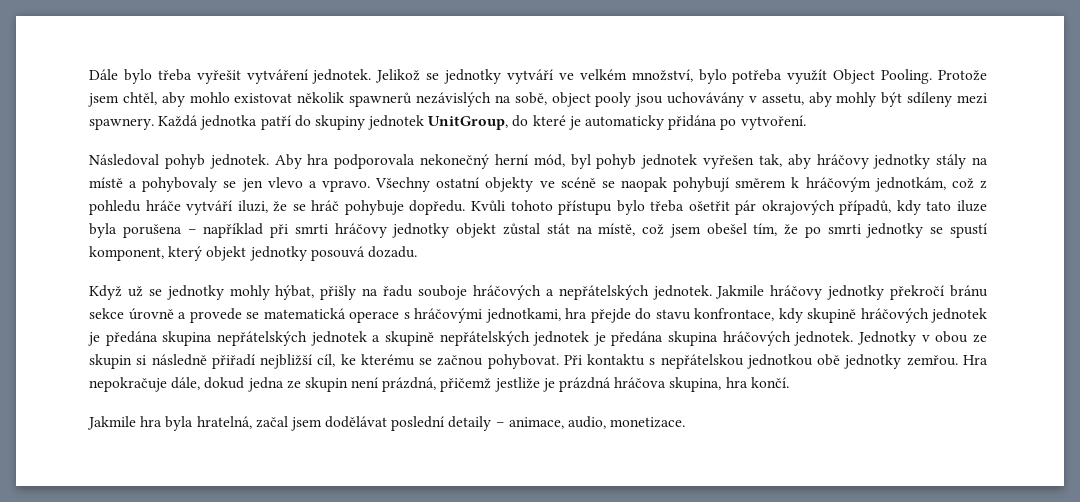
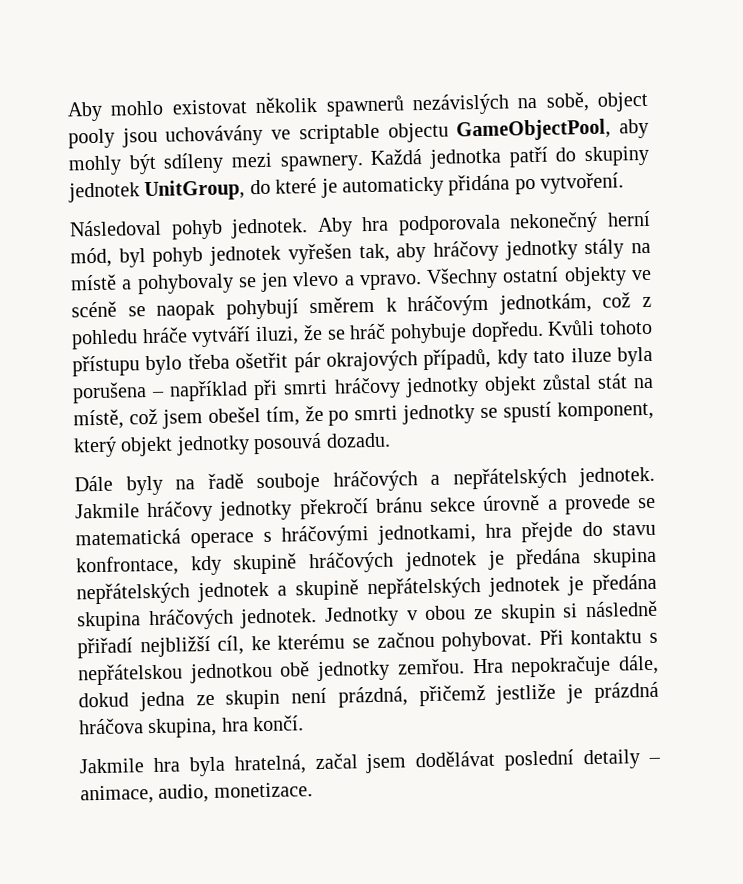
[89,69,988,84] [88,92,185,107] Dále bylo třeba vyřešit vytváření jednotek. Jelikož se jednotky vytváří ve velkém množství, bylo potřeba využít Object Pooling. Protože jsem chtěl, aby -> [67,101,103,122] Aby
[748,93,804,105] v assetu, -> [271,118,612,145] ve scriptable objectu GameObjectPool,
[89,285,414,300] Když už se jednotky mohly hýbat, přišly na řadu -> [74,473,244,496] Dále byly na řadě

